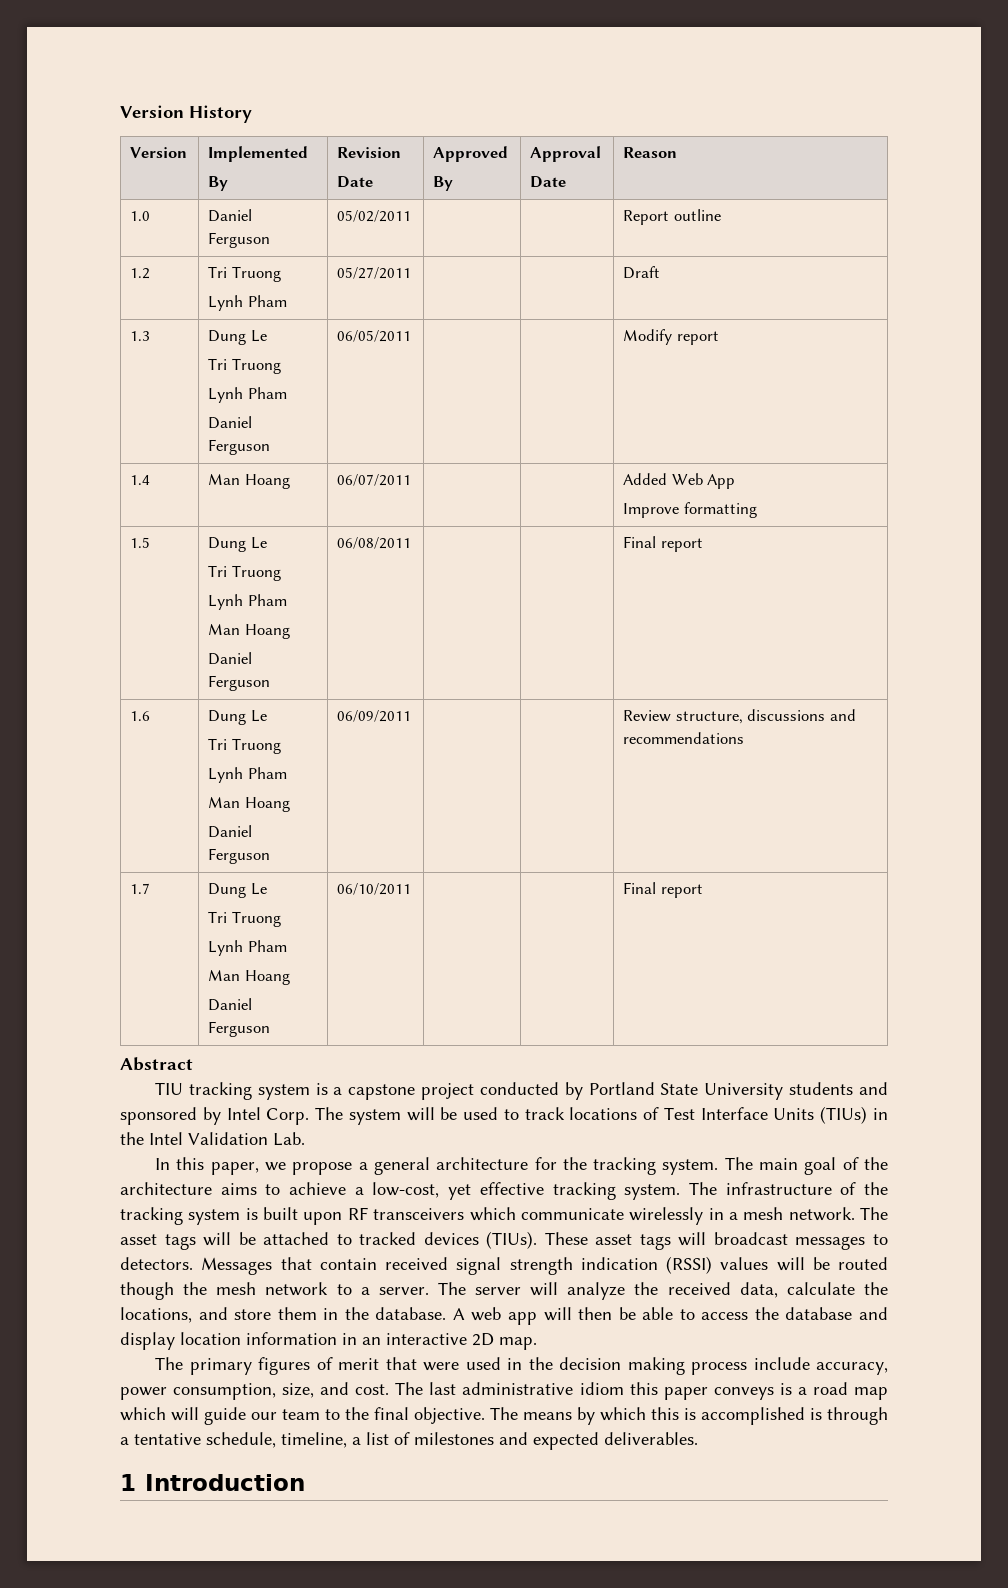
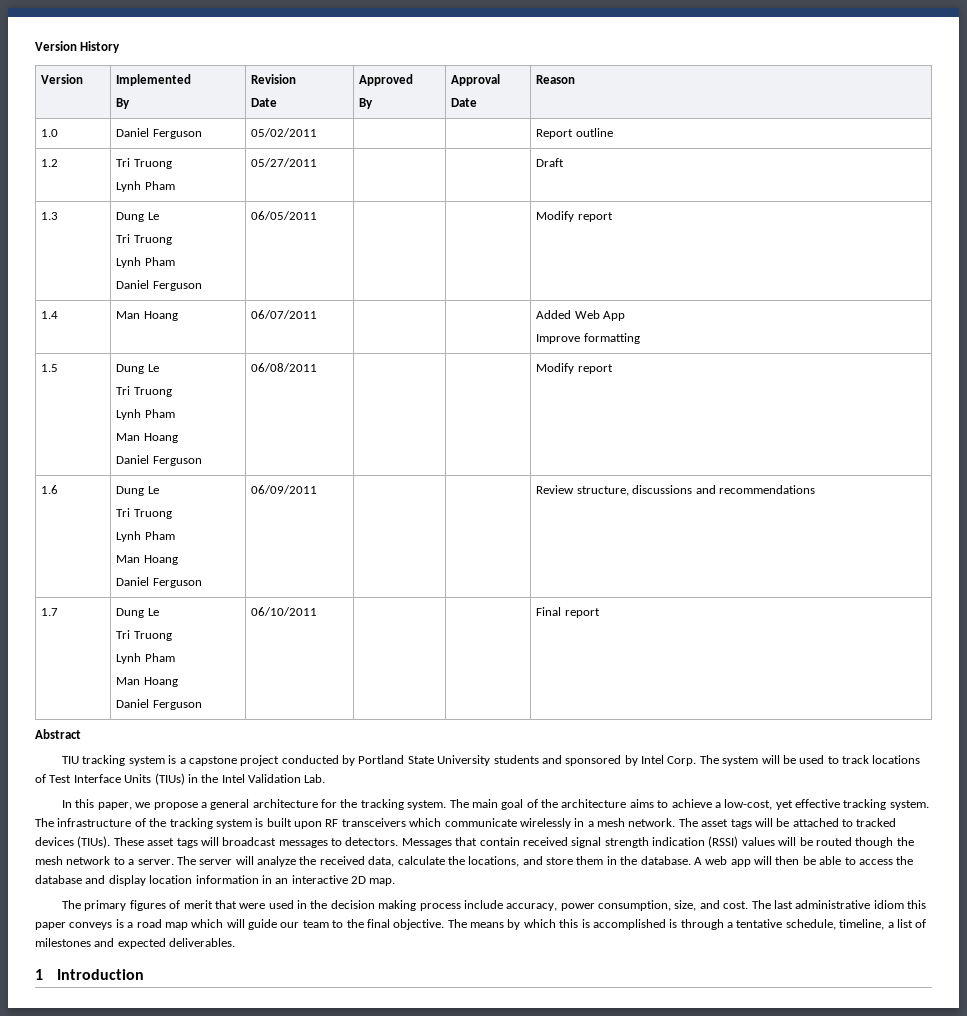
[623,536,657,548] Final -> [536,363,575,374] Modify

